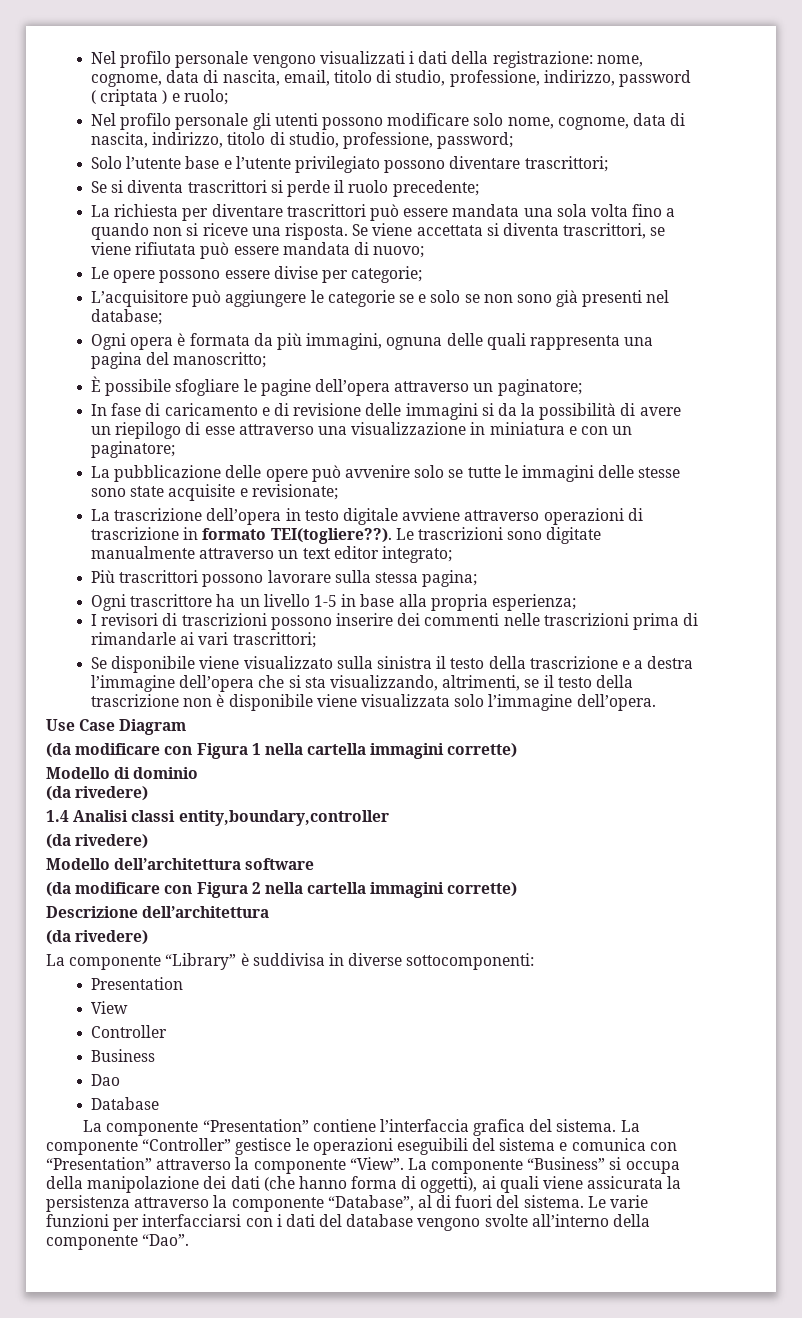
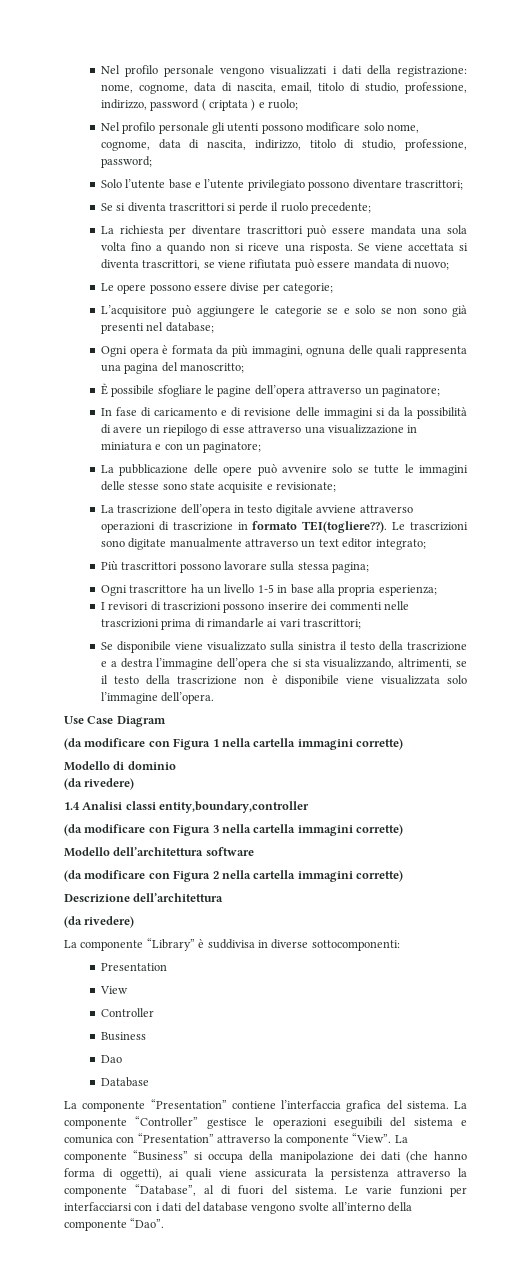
[75,834,149,849] rivedere) -> [84,824,403,836] modificare con Figura 3 nella cartella immagini corrette)

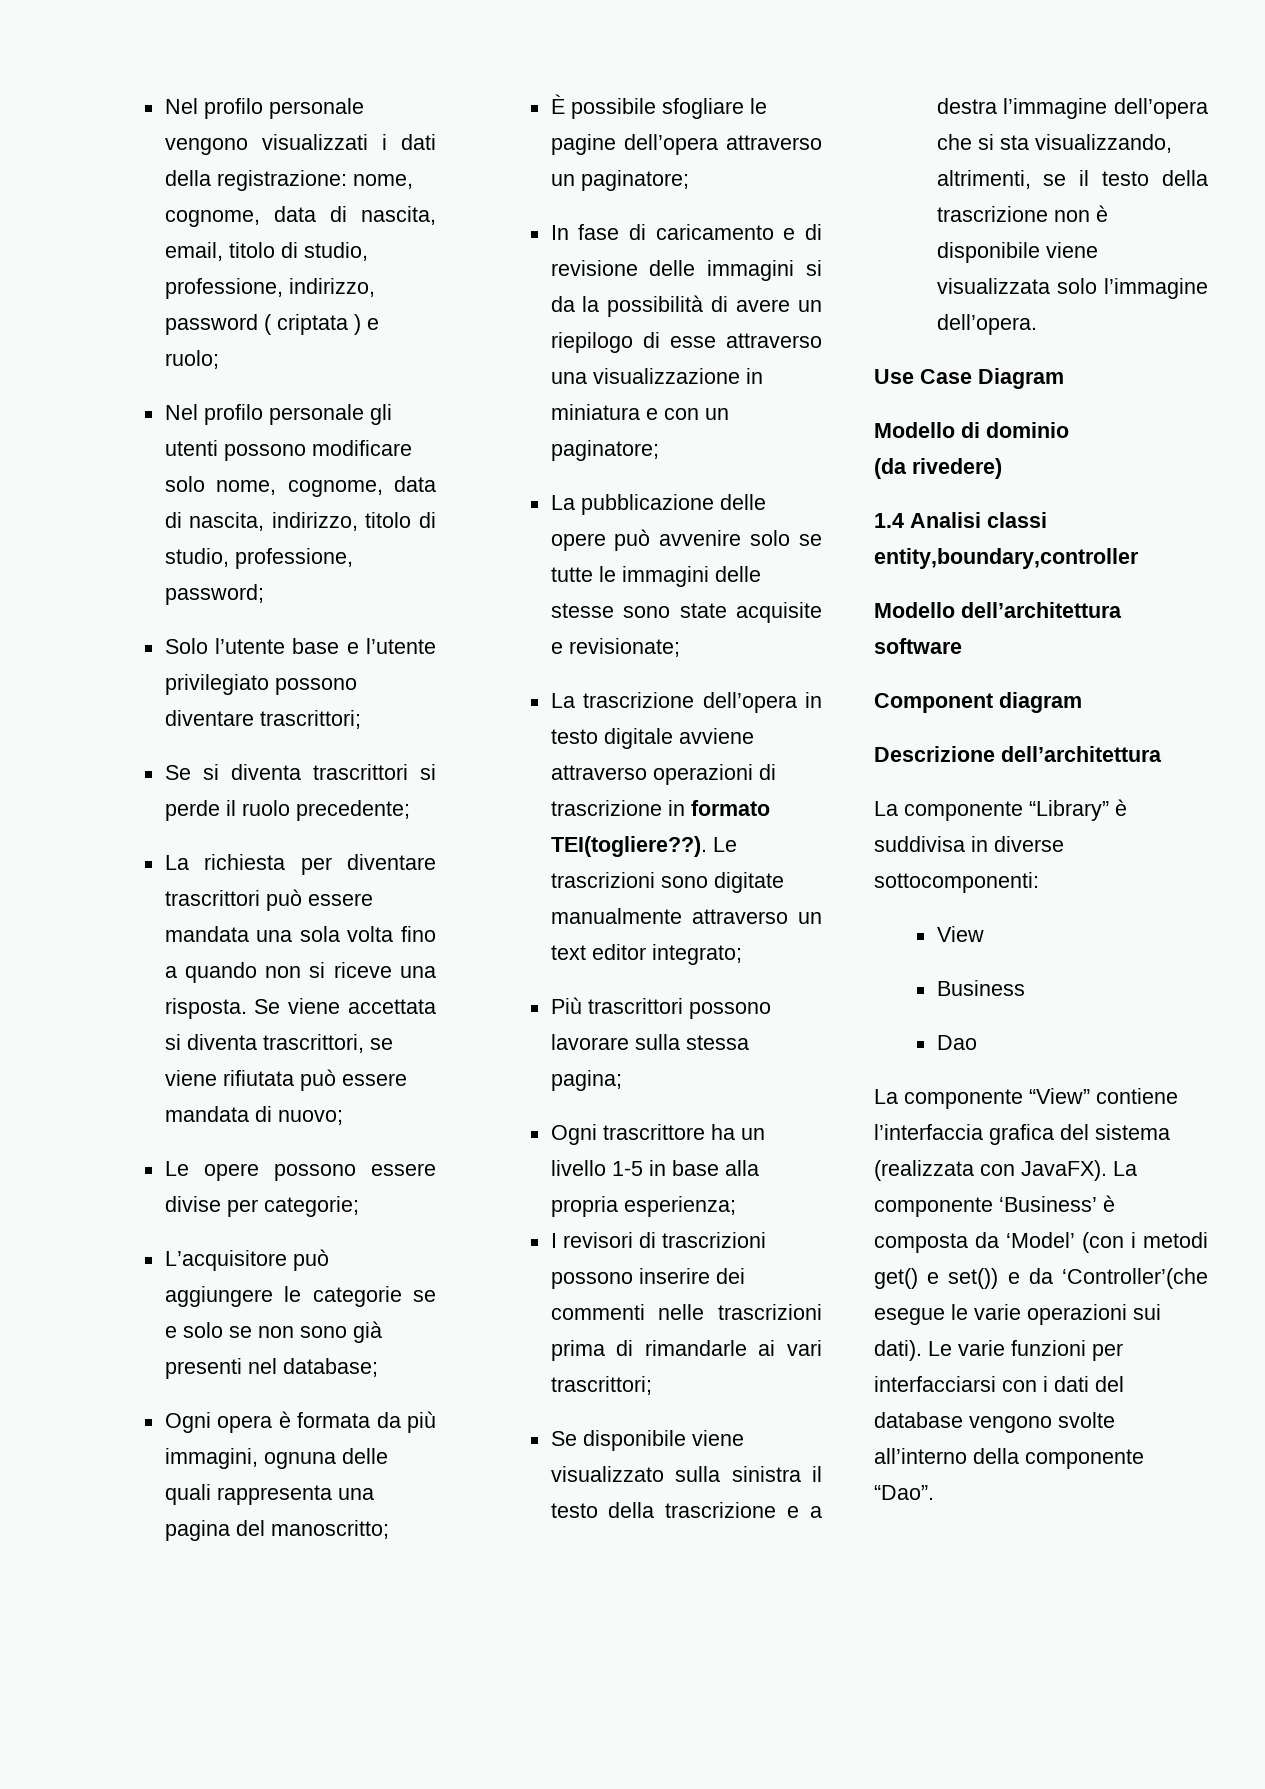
[64,738,403,750] // (da modificare con Figura 1 nella cartella immagini corrette) -> (1064, 378) none
[64,824,403,836] [64,847,254,857] [64,870,403,882] (da modificare con Figura 3 nella cartella immagini corrette) // Modello dell’architettura software // (da modificare con Figura 2 nella cartella immagini corrette) -> [874,602,1122,618] [874,638,962,654] [874,692,1082,713] Modello dell’architettura software // Component diagram
[64,916,135,928] // (da rivedere) -> (1162, 754) none
[100,963,167,971] // Presentation -> (1039, 882) none
[100,1008,154,1017] // Controller -> (984, 934) none
[100,1077,149,1087] [64,1099,227,1112] // Database // La componente “Presentation” -> [874,1088,1090,1109] // La componente “View”
[406,1101,467,1109] [64,1116,467,1129] [64,1133,408,1146] [64,1150,467,1163] [64,1168,468,1180] [64,1184,337,1197] sistema. La componente “Controller” gestisce le operazioni eseguibili del sistema e comunica con “Presentation” attraverso la componente “View”. La componente “Business” si occupa della manipolazione dei dati (che hanno forma di oggetti), ai quali viene assicurata la persistenza attraverso la componente “Database”, al di fuori del sistema. -> [1095,1124,1170,1140] [874,1160,1137,1181] [874,1195,1115,1217] [874,1232,1208,1253] [874,1268,1208,1289] [874,1304,1161,1325] [874,1340,922,1361] sistema (realizzata con JavaFX). La componente ‘Business’ è composta da ‘Model’ (con i metodi get() e set()) e da ‘Controller’(che esegue le varie operazioni sui dati).

